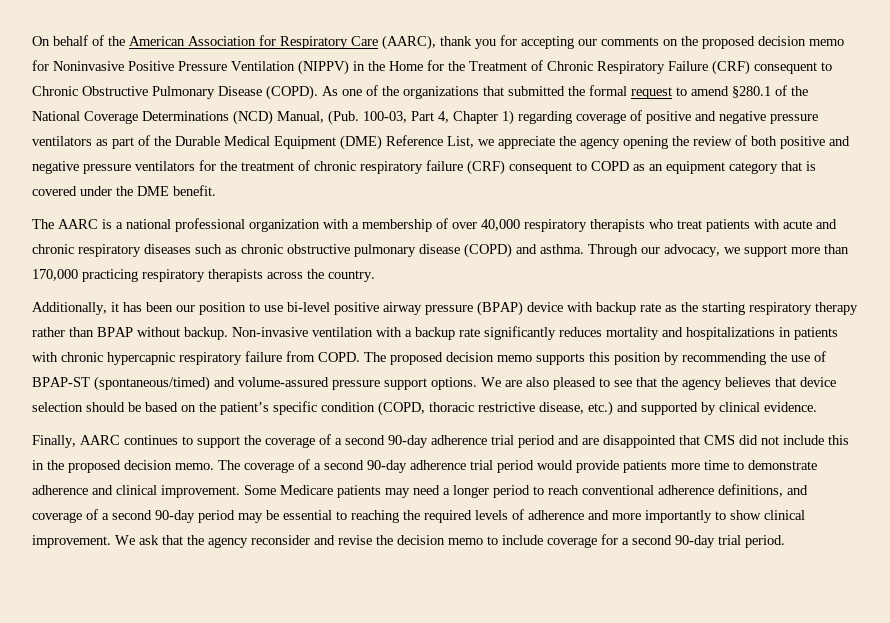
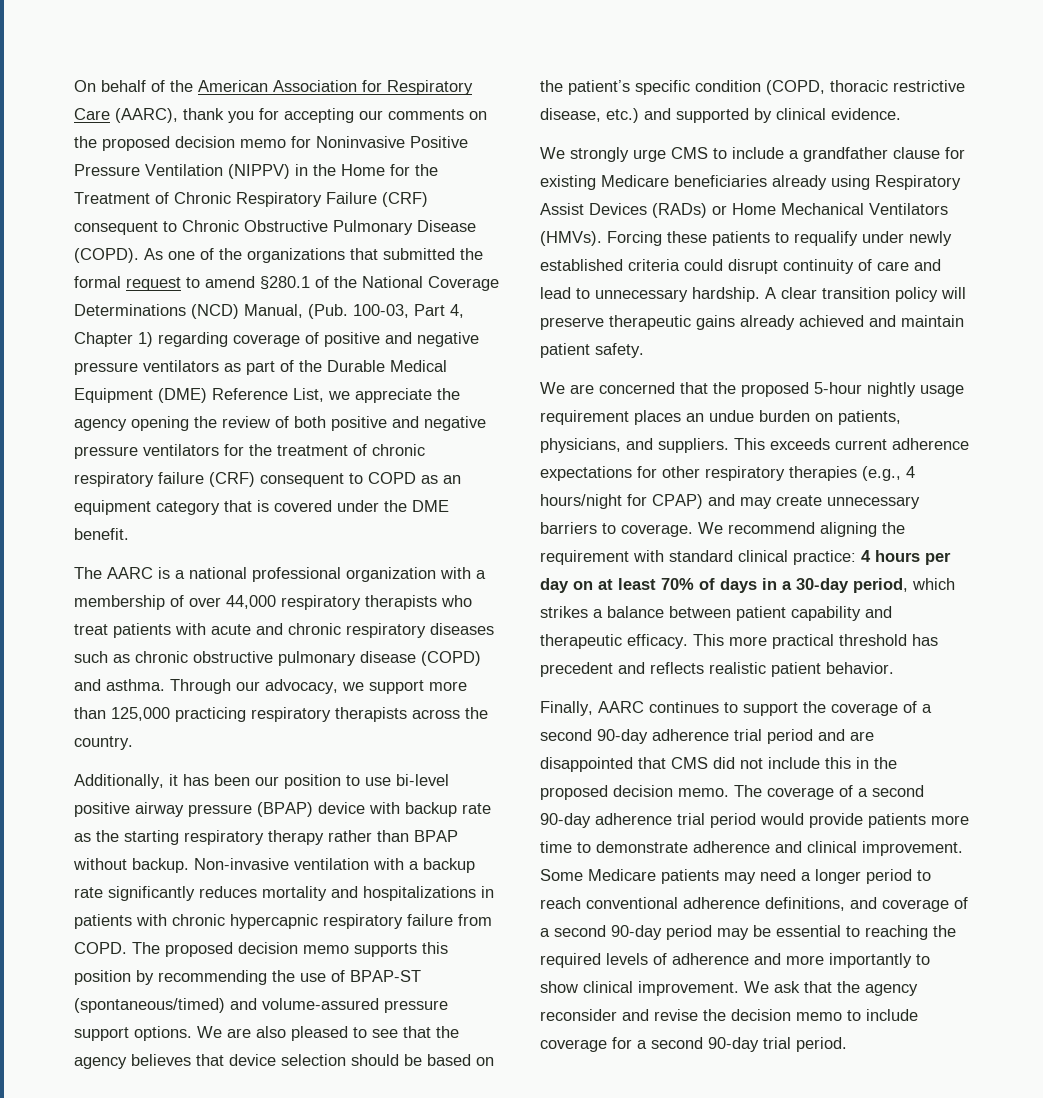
[481,219,520,231] 40,000 -> [226,595,276,609] 44,000
[32,269,78,281] 170,000 -> [111,707,170,721] 125,000
(817, 407) none -> [540,147,965,162] [540,175,961,190] [540,203,948,218] [540,231,952,246] [540,259,941,274] [540,287,966,302] [540,315,964,330] [540,343,644,358] [540,382,964,397] [540,410,901,425] [540,438,969,453] [540,466,915,481] [540,494,920,509] [540,522,905,537] [540,550,951,565] [540,578,955,593] [540,606,892,621] [540,634,938,649] [540,662,894,677] // We strongly urge CMS to include a grandfather clause for existing Medicare beneficiaries already using Respiratory Assist Devices (RADs) or Home Mechanical Ventilators (HMVs). Forcing these patients to requalify under newly established criteria could disrupt continuity of care and lead to unnecessary hardship. A clear transition policy will preserve therapeutic gains already achieved and maintain patient safety. // We are concerned that the proposed 5-hour nightly usage requirement places an undue burden on patients, physicians, and suppliers. This exceeds current adherence expectations for other respiratory therapies (e.g., 4 hours/night for CPAP) and may create unnecessary barriers to coverage. We recommend aligning the requirement with standard clinical practice: 4 hours per day on at least 70% of days in a 30-day period, which strikes a balance between patient capability and therapeutic efficacy. This more practical threshold has precedent and reflects realistic patient behavior.

